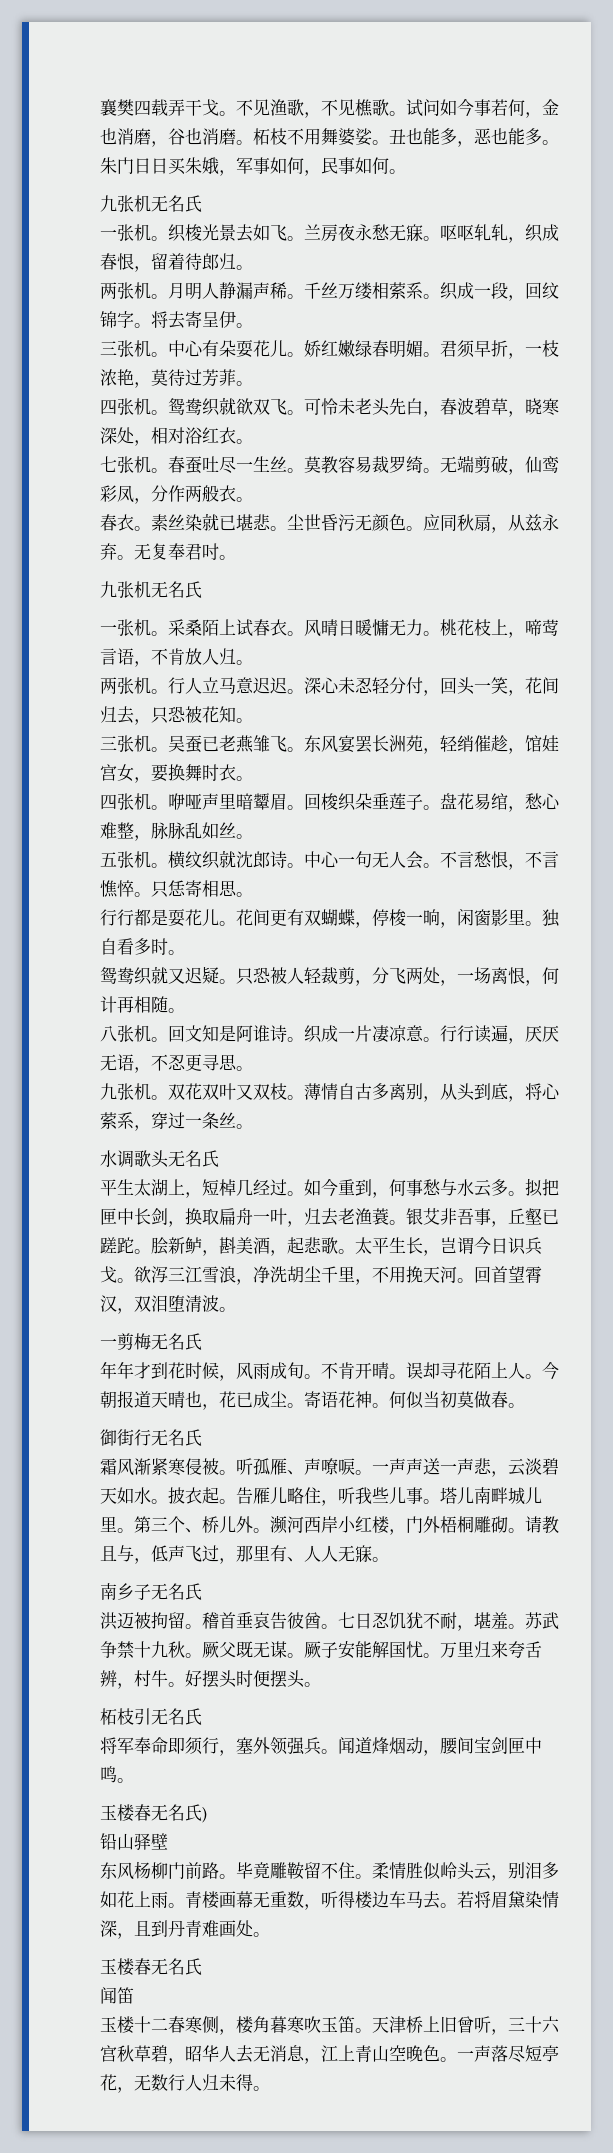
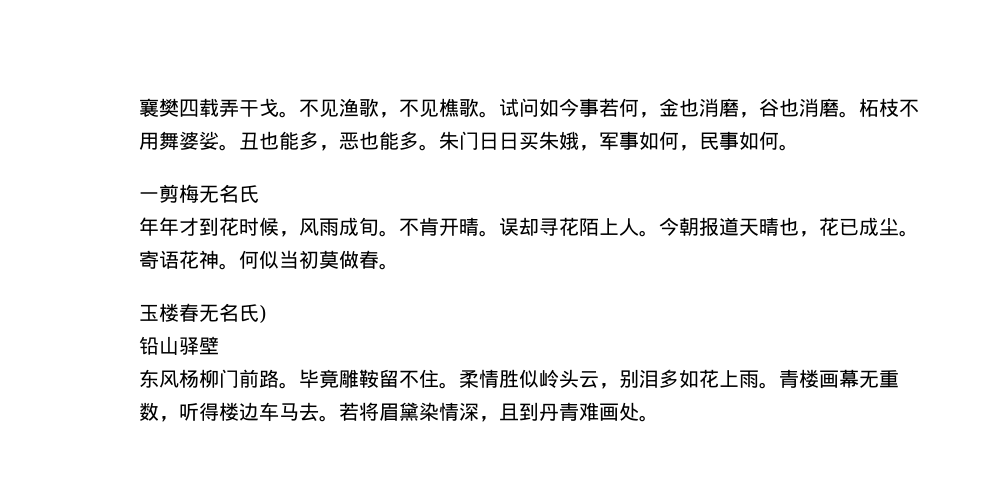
[100,195,203,212] [100,224,560,243] [100,253,254,272] [100,282,560,301] [100,311,254,329] [100,340,560,359] [100,369,254,388] [100,397,560,417] [100,427,254,446] [100,455,560,475] [100,485,254,504] [100,513,560,533] [100,543,237,560] [100,581,203,598] [100,619,560,638] [100,648,254,667] [100,677,560,696] [100,706,254,725] [100,735,560,754] [100,764,254,783] [100,793,561,812] [100,822,254,841] [100,850,560,870] [100,880,254,898] [100,908,561,928] [100,938,186,955] [100,966,560,986] [100,996,186,1013] [100,1025,560,1044] [100,1054,254,1073] [100,1083,561,1102] [100,1112,254,1131] [100,1150,220,1168] [100,1178,560,1198] [100,1208,560,1227] [100,1236,543,1256] [100,1265,543,1285] [100,1295,237,1314] // 九张机无名氏 // 一张机。织梭光景去如飞。兰房夜永愁无寐。呕呕轧轧，织成春恨，留着待郎归。 // 两张机。月明人静漏声稀。千丝万缕相萦系。织成一段，回纹锦字。将去寄呈伊。 // 三张机。中心有朵耍花儿。娇红嫩绿春明媚。君须早折，一枝浓艳，莫待过芳菲。 // 四张机。鸳鸯织就欲双飞。可怜未老头先白，春波碧草，晓寒深处，相对浴红衣。 // 七张机。春蚕吐尽一生丝。莫教容易裁罗绮。无端剪破，仙鸾彩凤，分作两般衣。 // 春衣。素丝染就已堪悲。尘世昏污无颜色。应同秋扇，从兹永弃。无复奉君吋。 // 九张机无名氏 // 一张机。采桑陌上试春衣。风晴日暖慵无力。桃花枝上，啼莺言语，不肯放人归。 // 两张机。行人立马意迟迟。深心未忍轻分付，回头一笑，花间归去，只恐被花知。 // 三张机。吴蚕已老燕雏飞。东风宴罢长洲苑，轻绡催趁，馆娃宫女，要换舞时衣。 // 四张机。咿哑声里暗颦眉。回梭织朵垂莲子。盘花易绾，愁心难整，脉脉乱如丝。 // 五张机。横纹织就沈郎诗。中心一句无人会。不言愁恨，不言憔悴。只恁寄相思。 // 行行都是耍花儿。花间更有双蝴蝶，停梭一晌，闲窗影里。独自看多时。 // 鸳鸯织就又迟疑。只恐被人轻裁剪，分飞两处，一场离恨，何计再相随。 // 八张机。回文知是阿谁诗。织成一片凄凉意。行行读遍，厌厌无语，不忍更寻思。 // 九张机。双花双叶又双枝。薄情自古多离别，从头到底，将心萦系，穿过一条丝。 // 水调歌头无名氏 // 平生太湖上，短棹几经过。如今重到，何事愁与水云多。拟把匣中长剑，换取扁舟一叶，归去老渔蓑。银艾非吾事，丘壑已蹉跎。脍新鲈，斟美酒，起悲歌。太平生长，岂谓今日识兵戈。欲泻三江雪浪，净洗胡尘千里，不用挽天河。回首望霄汉，双泪堕清波。 -> (799, 147) none
[100,1429,203,1446] [100,1458,560,1477] [100,1487,543,1506] [100,1515,560,1535] [100,1545,390,1564] [100,1583,203,1600] [100,1612,560,1631] [100,1641,543,1659] [100,1670,322,1689] [100,1708,203,1725] [100,1737,543,1756] [100,1766,135,1783] // 御街行无名氏 // 霜风渐紧寒侵被。听孤雁、声嘹唳。一声声送一声悲，云淡碧天如水。披衣起。告雁儿略住，听我些儿事。塔儿南畔城儿里。第三个、桥儿外。濒河西岸小红楼，门外梧桐雕砌。请教且与，低声飞过，那里有、人人无寐。 // 南乡子无名氏 // 洪迈被拘留。稽首垂哀告彼酋。七日忍饥犹不耐，堪羞。苏武争禁十九秋。厥父既无谋。厥子安能解国忧。万里归来夸舌辨，村牛。好摆头时便摆头。 // 柘枝引无名氏 // 将军奉命即须行，塞外领强兵。闻道烽烟动，腰间宝剑匣中鸣。 -> (399, 266) none
[100,1958,203,1976] [100,1987,135,2004] [100,2016,561,2035] [100,2045,560,2064] [100,2074,271,2093] // 玉楼春无名氏 // 闻笛 // 玉楼十二春寒侧，楼角暮寒吹玉笛。天津桥上旧曾听，三十六宫秋草碧，昭华人去无消息，江上青山空晚色。一声落尽短亭花，无数行人归未得。 -> (659, 418) none

